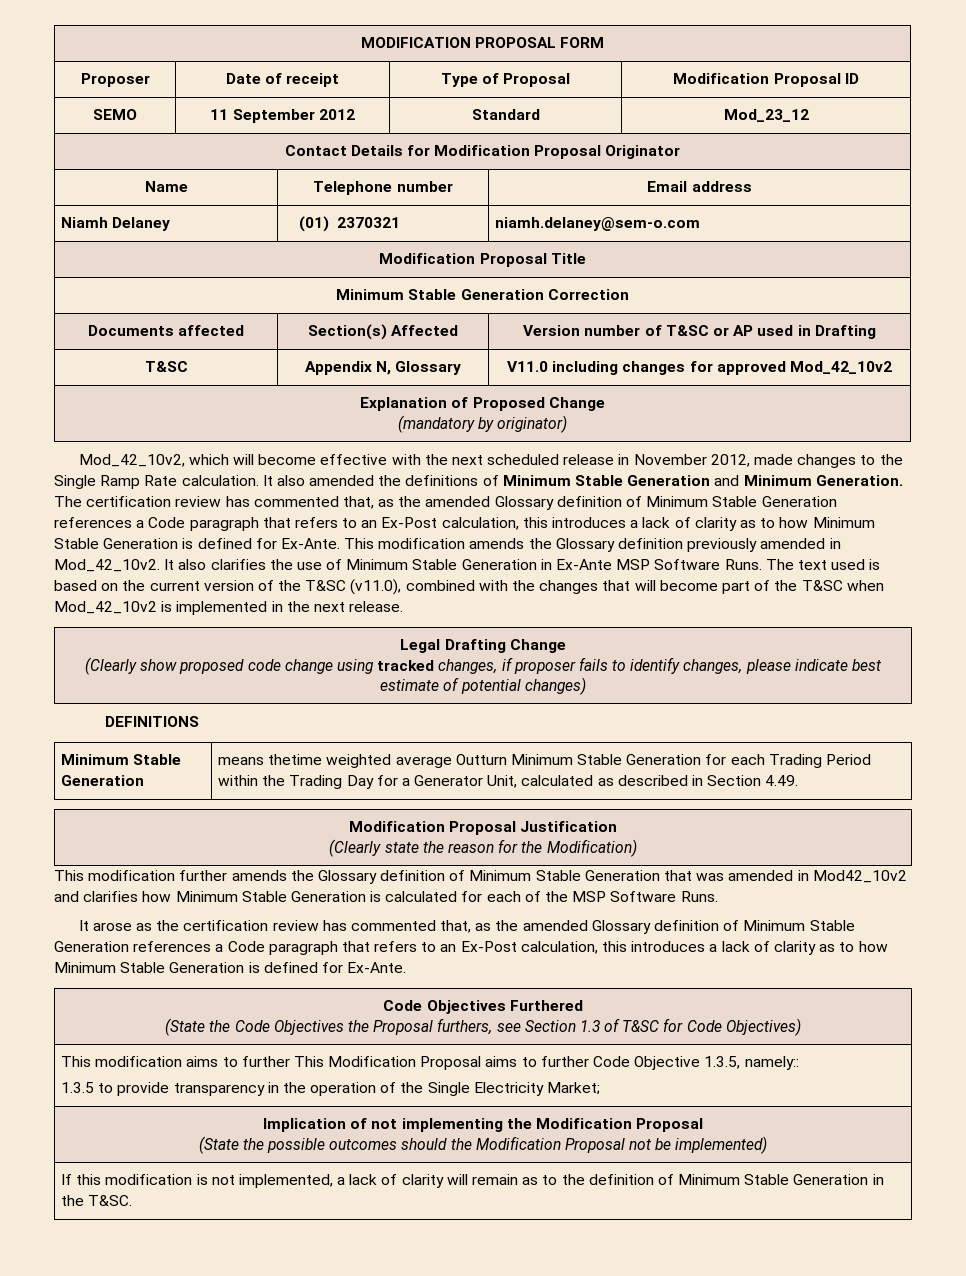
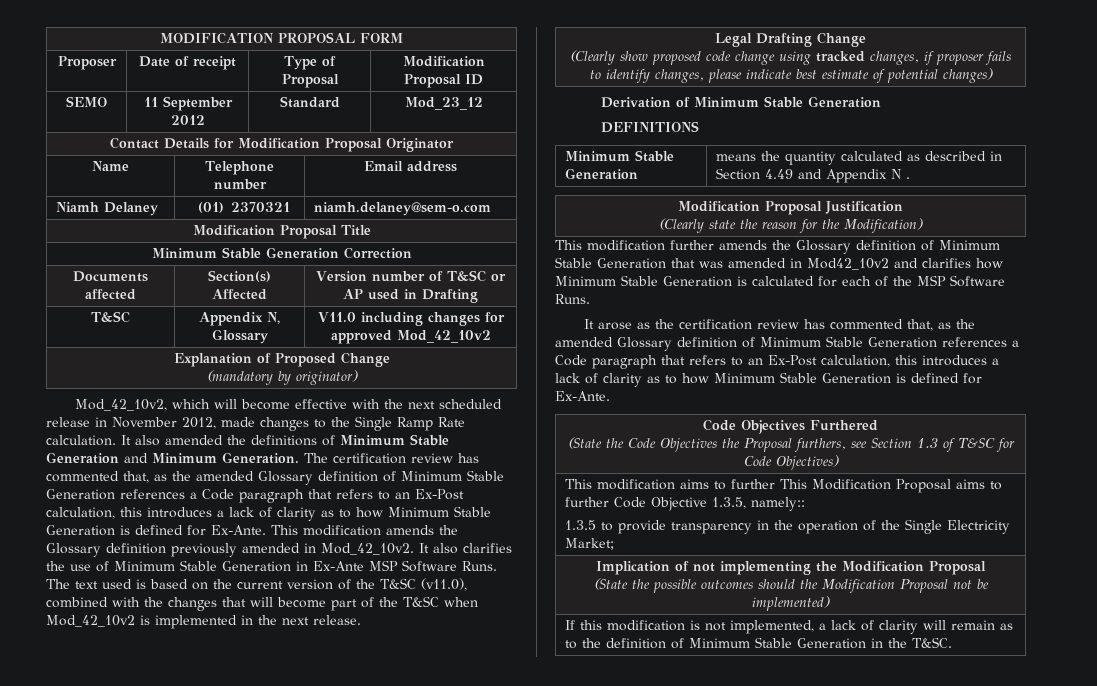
(586, 686) none -> [601,96,882,108] // Derivation of Minimum Stable Generation
[268,754,871,768] [217,775,518,789] thetime weighted average Outturn Minimum Stable Generation for each Trading Period within the Trading Day for a Generator Unit, -> [760,151,836,165] the quantity
[765,775,799,786] 4.49. -> [764,169,910,183] 4.49 and Appendix N .

